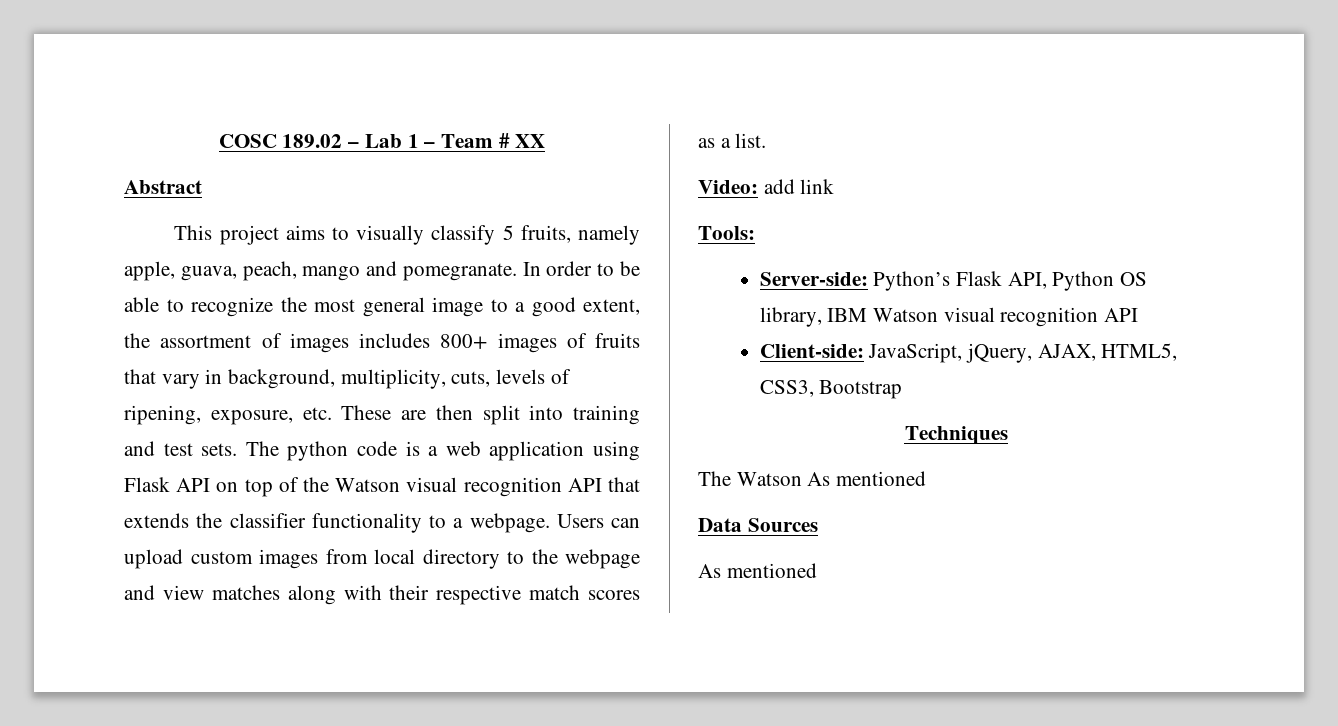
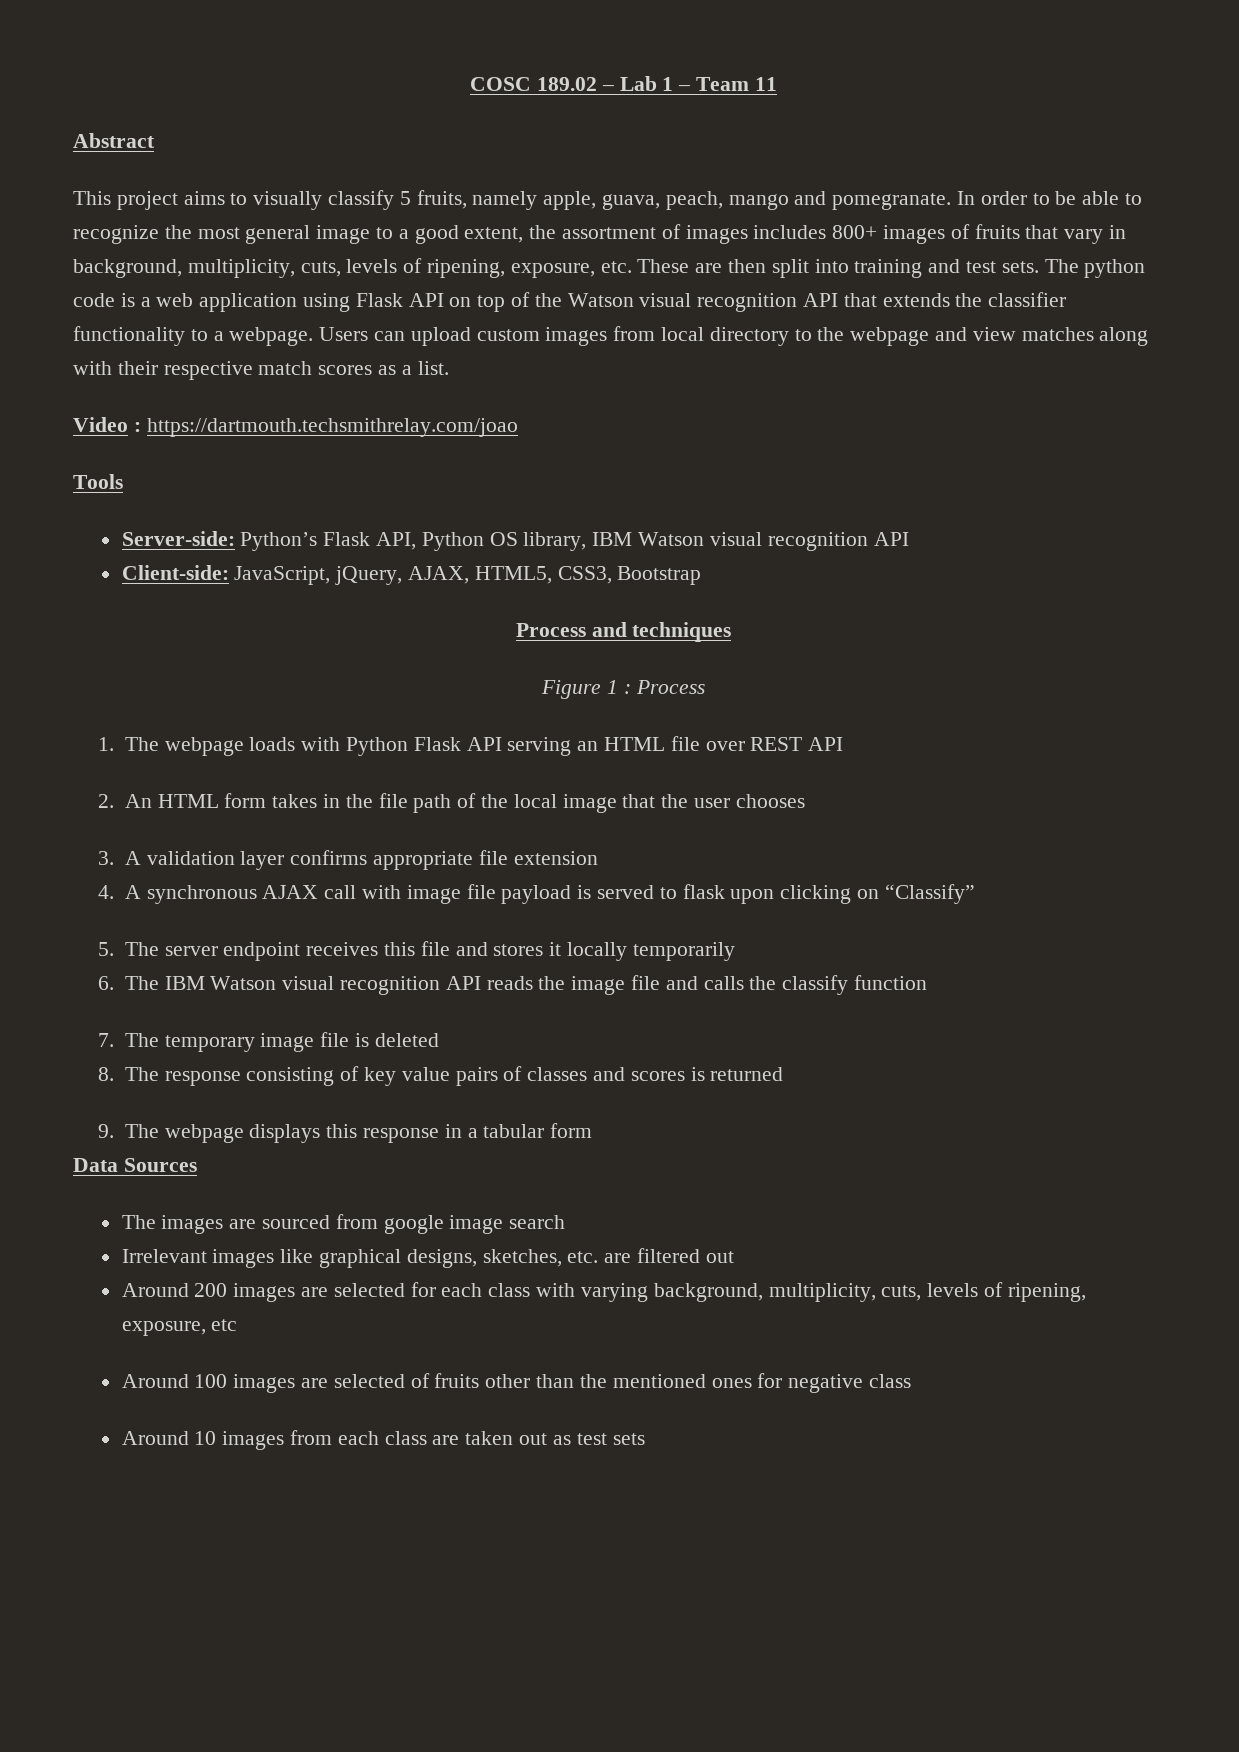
[498,133,546,148] # XX -> [754,77,777,91] 11
[698,179,835,194] [698,226,755,240] Video: add link // Tools: -> [73,417,518,437] [73,474,123,489] Video : https://dartmouth.techsmithrelay.com/joao // Tools
[904,426,1008,445] [698,471,927,486] [698,518,818,532] [698,563,817,578] Techniques // The Watson As mentioned // Data Sources // As mentioned -> [515,622,732,642] [541,680,705,699] [97,736,844,756] [97,793,805,813] [97,850,598,870] [97,884,975,904] [97,941,735,961] [97,975,928,995] [97,1032,439,1052] [97,1066,784,1086] [97,1123,593,1143] [73,1158,197,1172] [121,1214,566,1234] [121,1248,734,1268] [121,1282,1086,1302] [121,1319,238,1336] [121,1373,911,1393] [121,1430,645,1450] Process and techniques // Figure 1 : Process // 1. The webpage loads with Python Flask API serving an HTML file over REST API // 2. An HTML form takes in the file path of the local image that the user chooses // 3. A validation layer confirms appropriate file extension // 4. A synchronous AJAX call with image file payload is served to flask upon clicking on “Classify” // 5. The server endpoint receives this file and stores it locally temporarily // 6. The IBM Watson visual recognition API reads the image file and calls the classify function // 7. The temporary image file is deleted // 8. The response consisting of key value pairs of classes and scores is returned // 9. The webpage displays this response in a tabular form // Data Sources // The images are sourced from google image search // Irrelevant images like graphical designs, sketches, etc. are filtered out // Around 200 images are selected for each class with varying background, multiplicity, cuts, levels of ripening, exposure, etc // Around 100 images are selected of fruits other than the mentioned ones for negative class // Around 10 images from each class are taken out as test sets

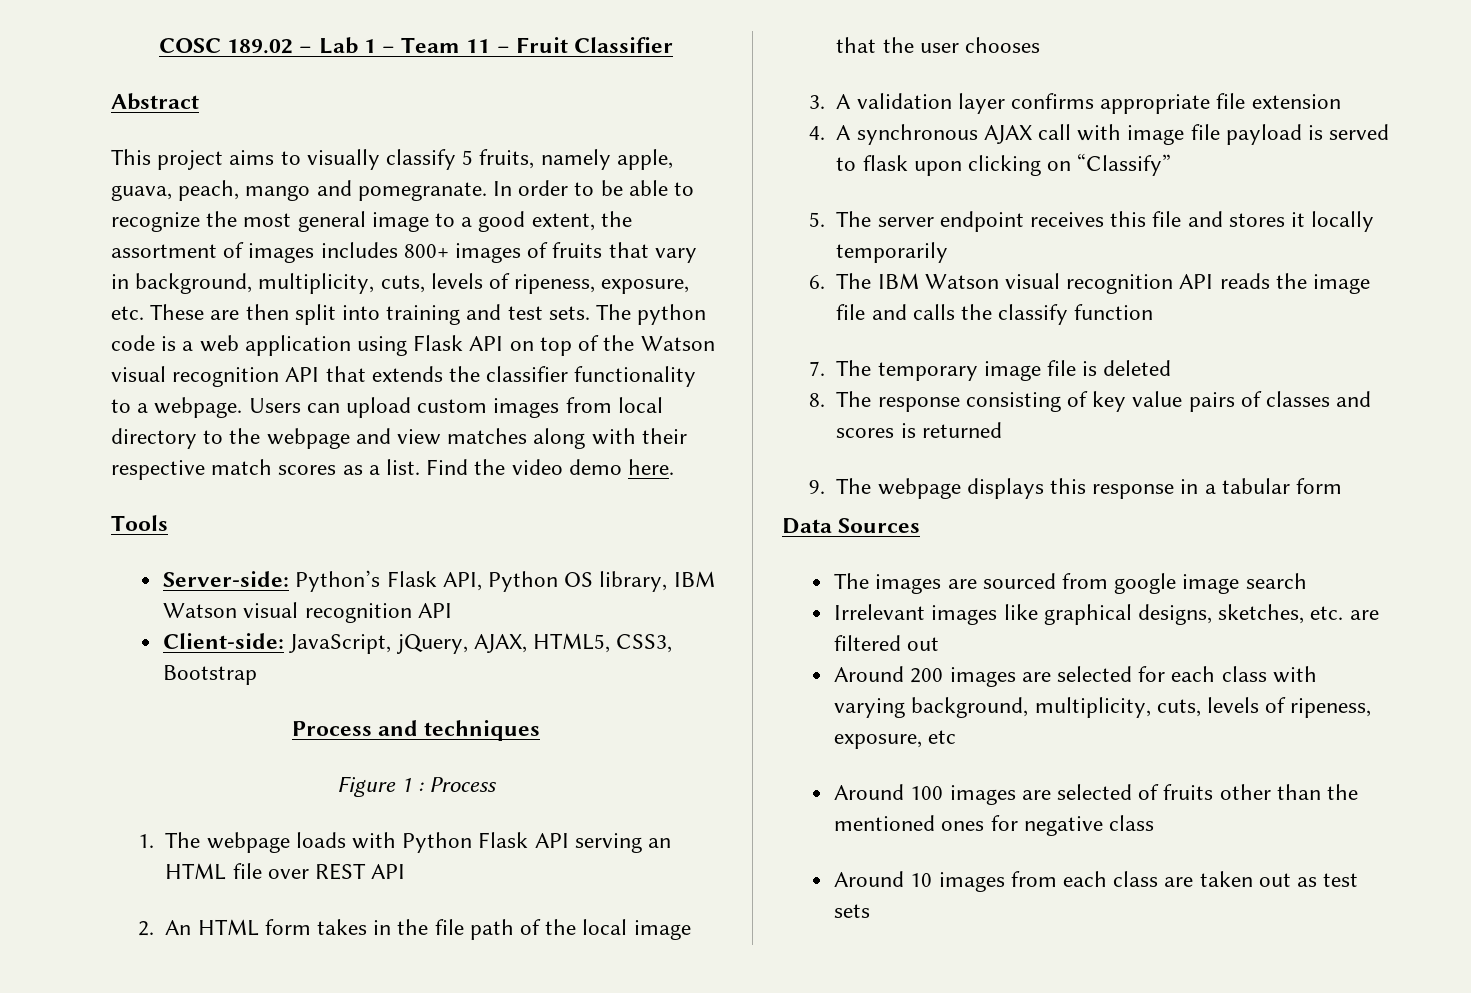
(777, 84) none -> [496,37,674,53] – Fruit Classifier
[427,259,506,278] ripening, -> [514,274,596,294] ripeness,
[73,417,518,437] // Video : https://dartmouth.techsmithrelay.com/joao -> [426,459,675,475] Find the video demo here.
[1007,1283,1086,1302] ripening, -> [1290,698,1372,718] ripeness,

